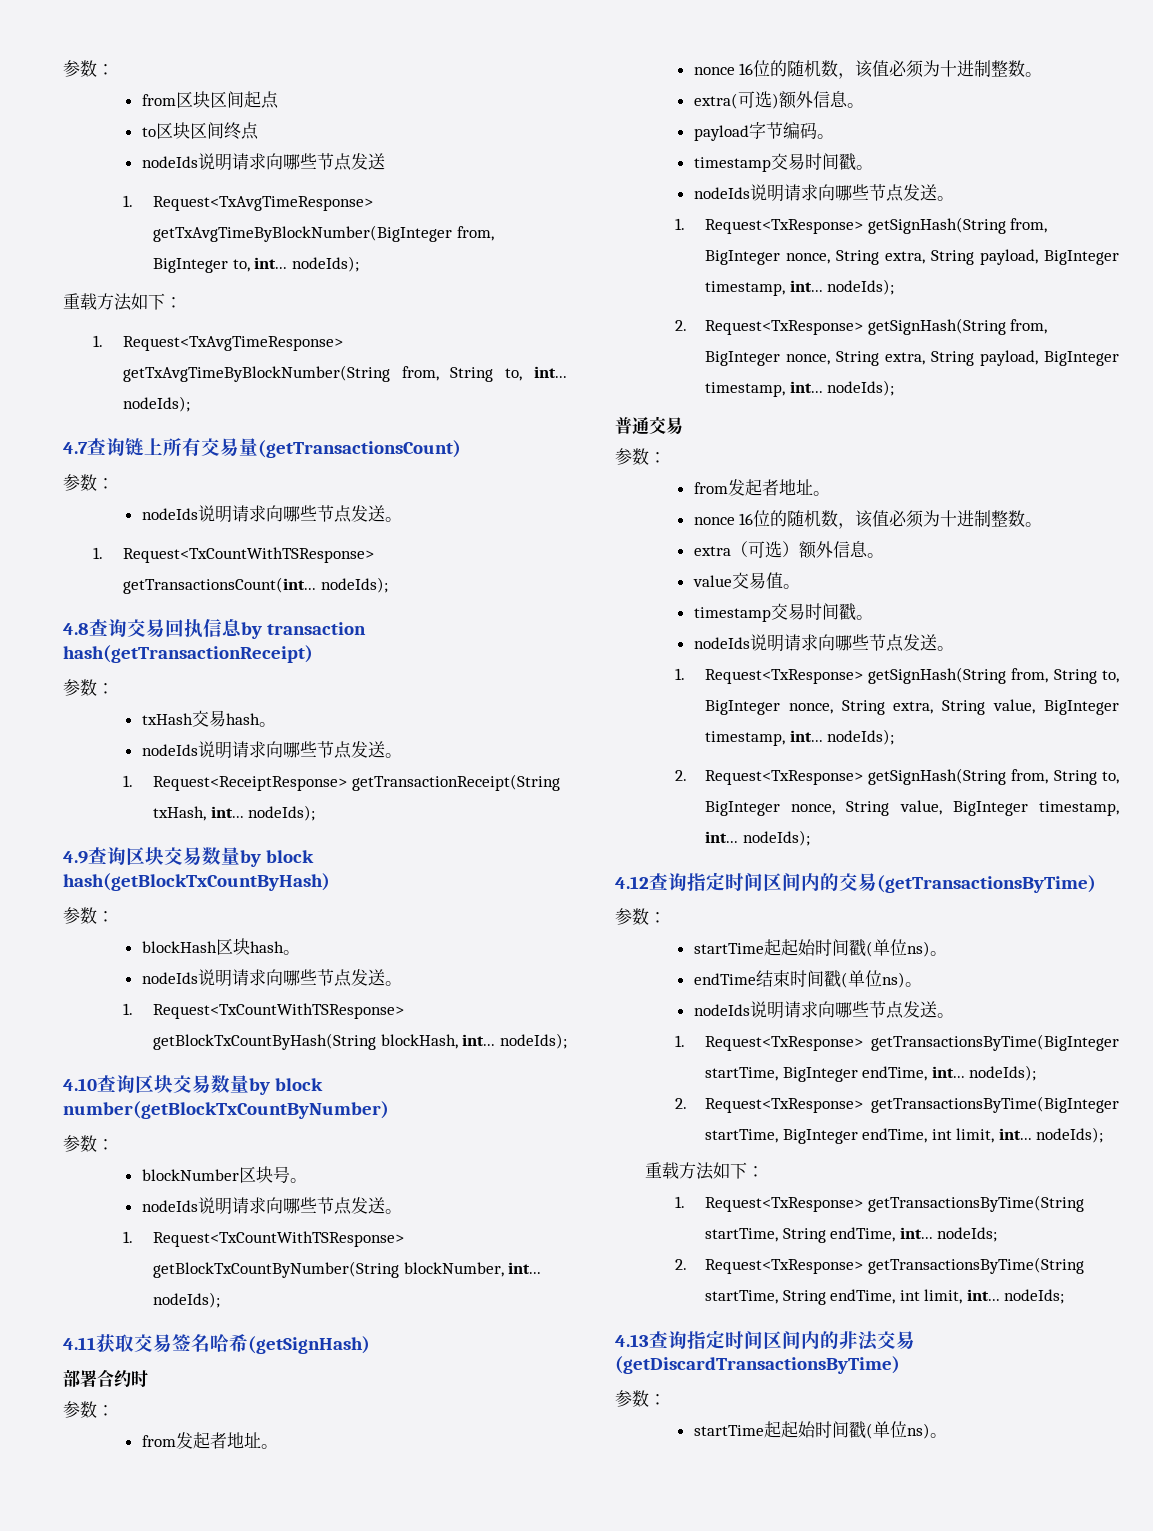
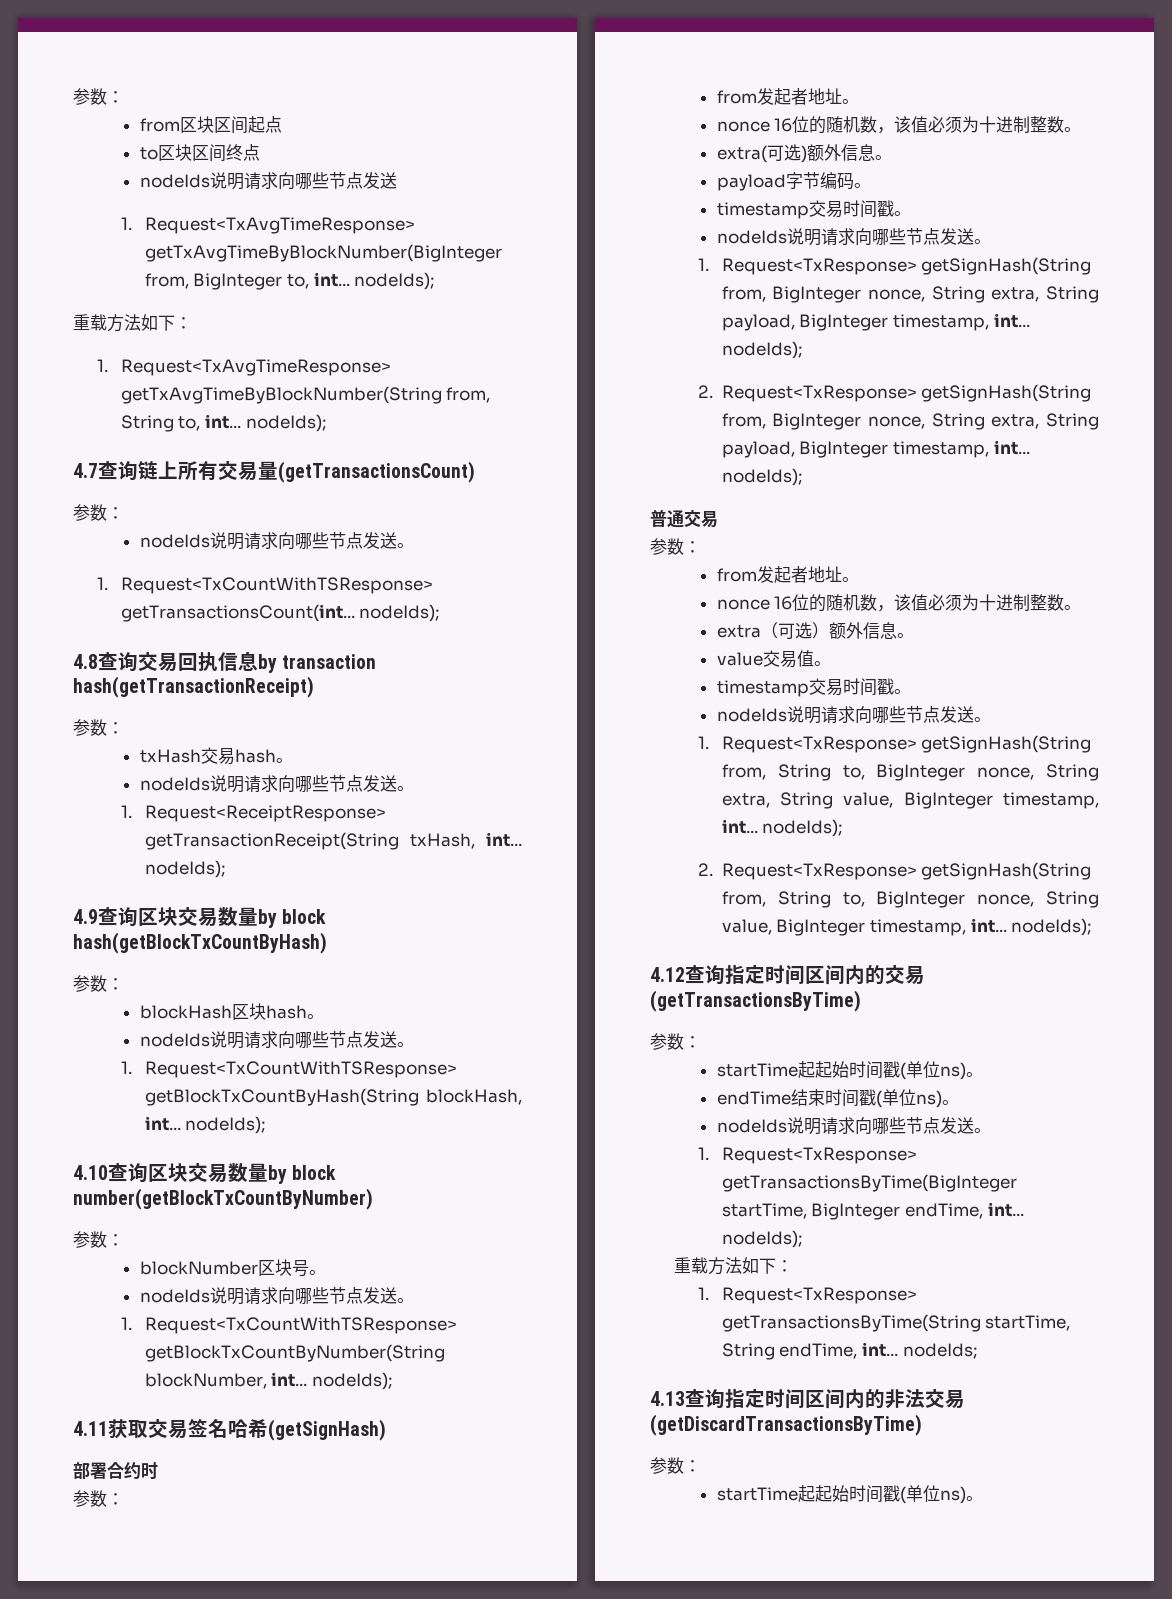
[674,1096,1119,1113] [704,1127,1104,1144] // 2. Request<TxResponse> getTransactionsByTime(BigInteger startTime, BigInteger endTime, int limit, int... nodeIds); -> (802, 1239) none
[674,1257,1084,1274] [704,1289,1065,1305] // 2. Request<TxResponse> getTransactionsByTime(String startTime, String endTime, int limit, int... nodeIds; -> (977, 1351) none

